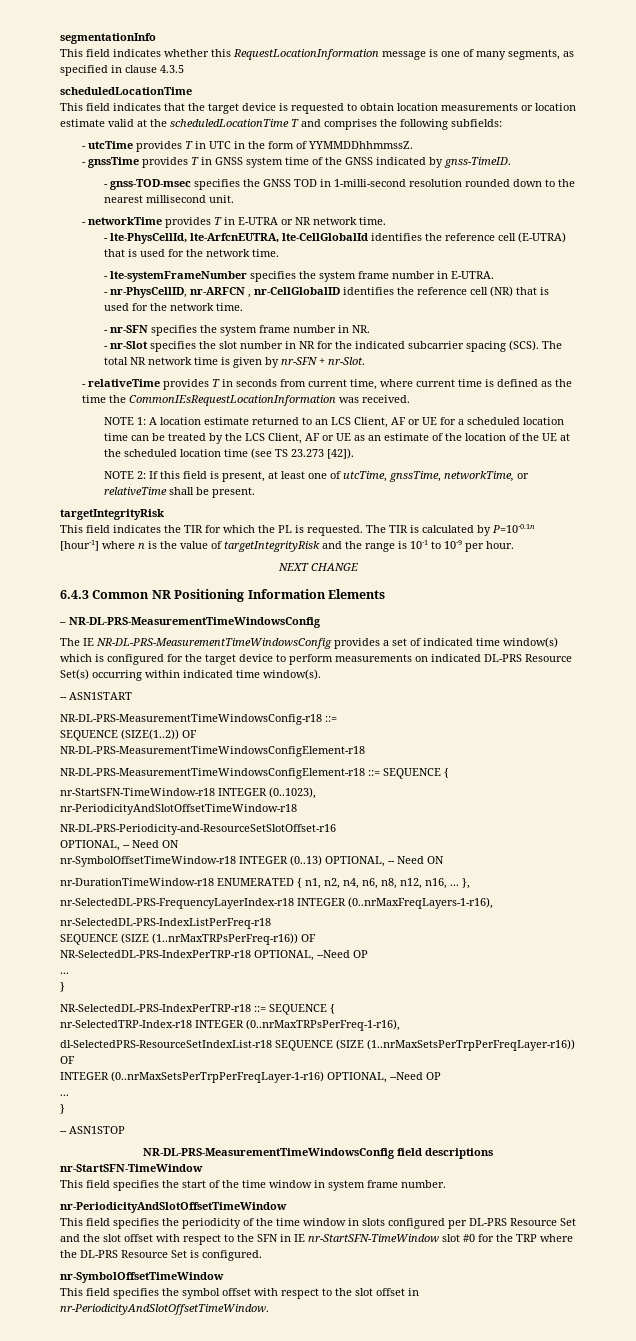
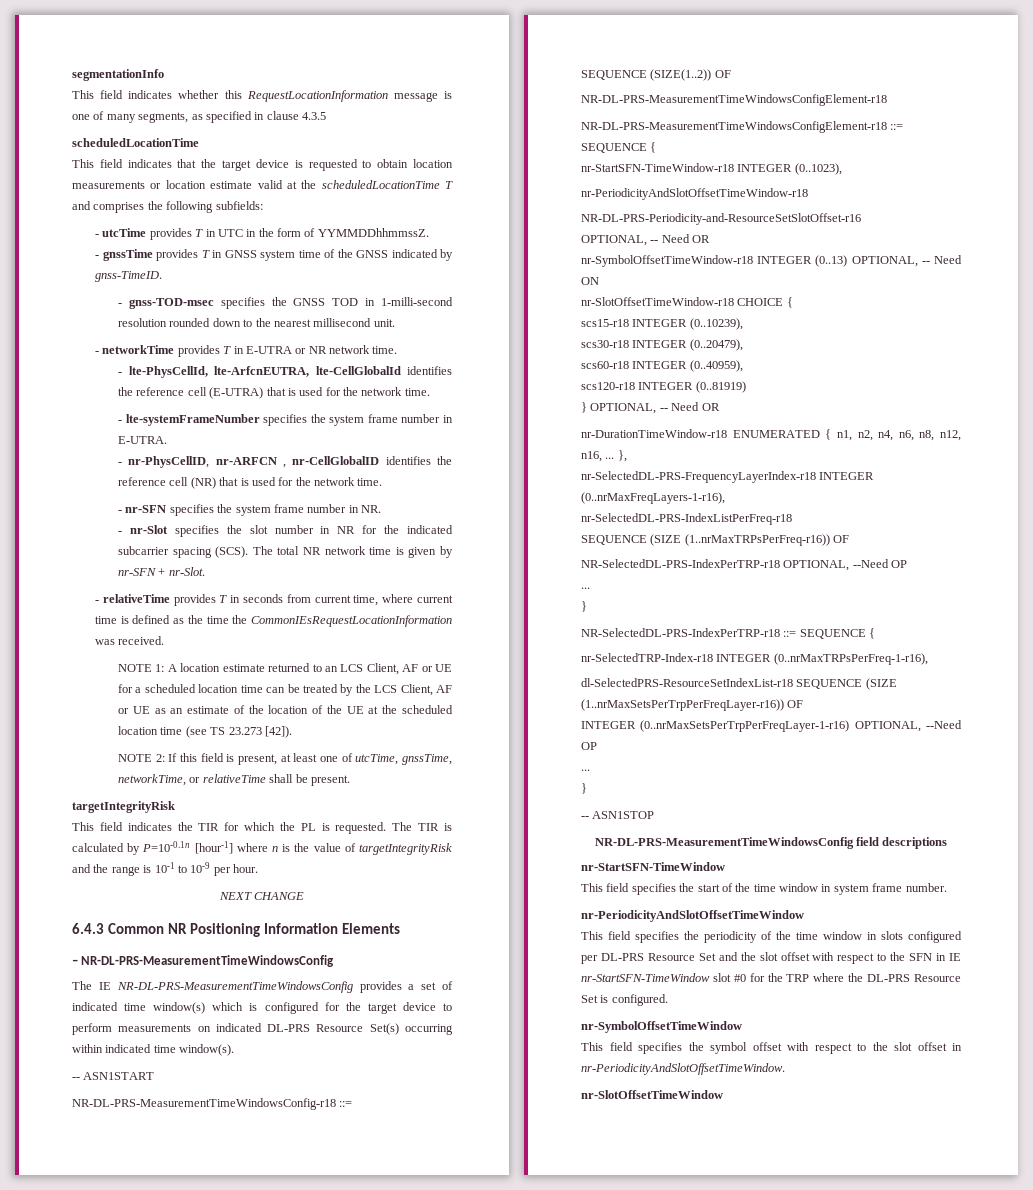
[162,840,179,848] ON -> [692,235,711,243] OR
(444, 860) none -> [581,297,793,308] [581,318,743,330] [581,339,743,351] [581,360,743,372] [581,381,746,393] [581,402,720,414] // nr-SlotOffsetTimeWindow-r18 CHOICE { // scs15-r18 INTEGER (0..10239), // scs30-r18 INTEGER (0..20479), // scs60-r18 INTEGER (0..40959), // scs120-r18 INTEGER (0..81919) // } OPTIONAL, -- Need OR
(269, 1309) none -> [581,1090,723,1099] // nr-SlotOffsetTimeWindow

